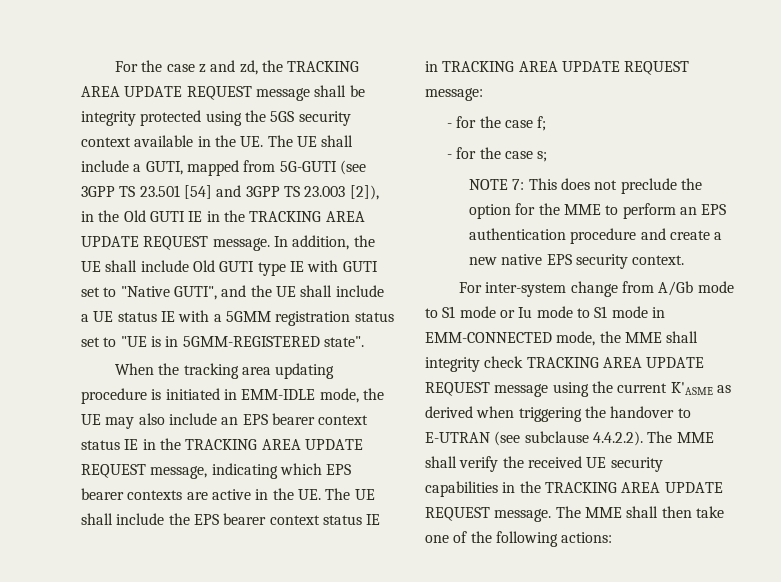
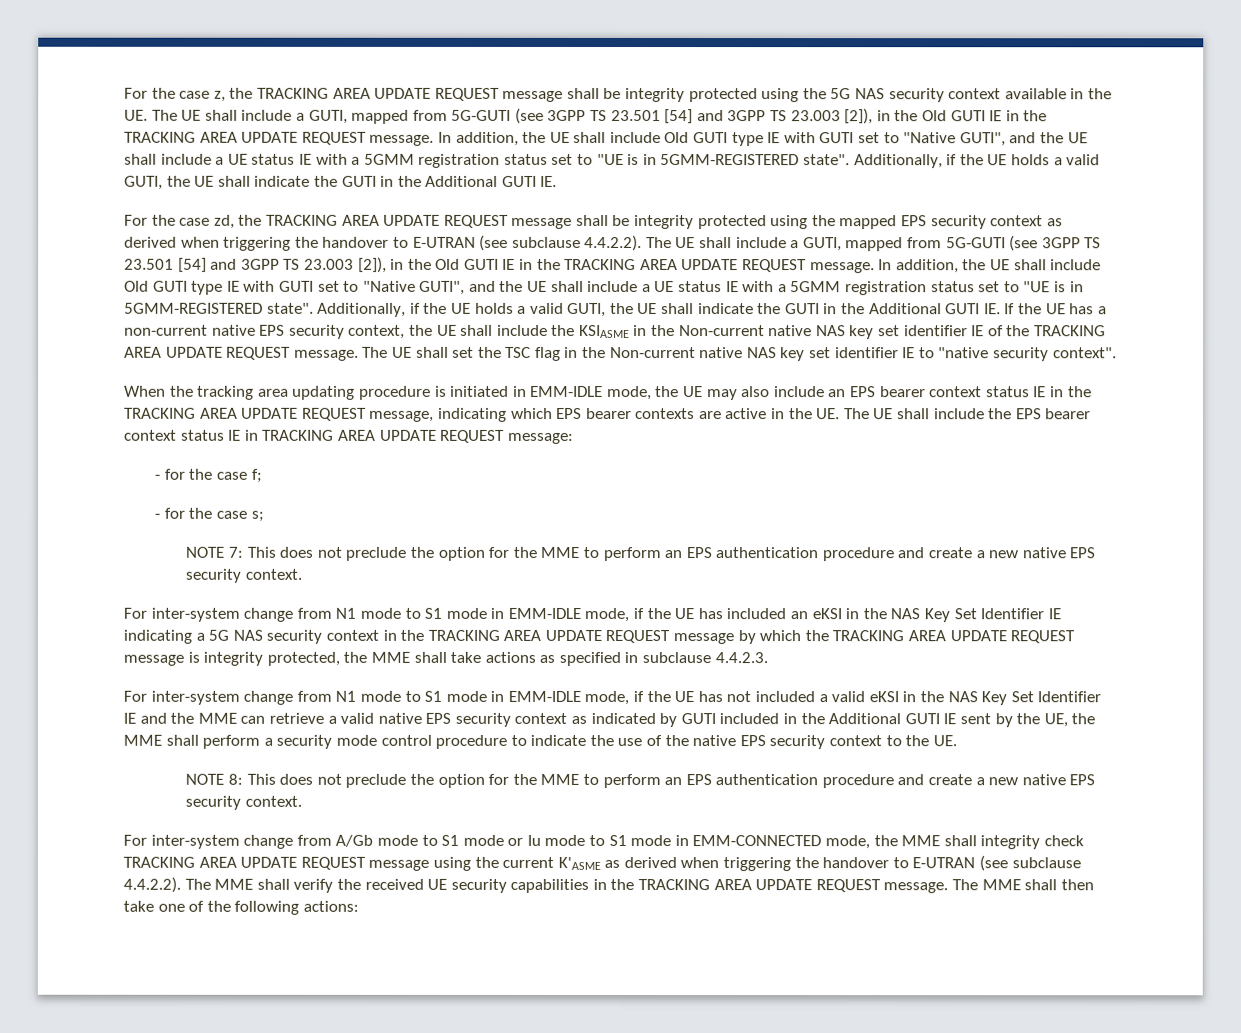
[114,60,258,75] For the case z and zd, -> [124,87,226,102] For the case z,
[270,111,295,122] 5GS -> [830,88,886,100] 5G NAS
(364, 341) none -> [853,154,1101,169] [124,175,558,190] [124,214,1063,230] [124,234,1102,252] [124,256,1102,274] [124,280,1084,296] [124,302,1107,317] [124,324,1106,340] [124,346,1117,362] Additionally, if the UE holds a valid GUTI, the UE shall indicate the GUTI in the Additional GUTI IE. // For the case zd, the TRACKING AREA UPDATE REQUEST message shall be integrity protected using the mapped EPS security context as derived when triggering the handover to E-UTRAN (see subclause 4.4.2.2). The UE shall include a GUTI, mapped from 5G-GUTI (see 3GPP TS 23.501 [54] and 3GPP TS 23.003 [2]), in the Old GUTI IE in the TRACKING AREA UPDATE REQUEST message. In addition, the UE shall include Old GUTI type IE with GUTI set to "Native GUTI", and the UE shall include a UE status IE with a 5GMM registration status set to "UE is in 5GMM-REGISTERED state". Additionally, if the UE holds a valid GUTI, the UE shall indicate the GUTI in the Additional GUTI IE. If the UE has a non-current native EPS security context, the UE shall include the KSIASME in the Non-current native NAS key set identifier IE of the TRACKING AREA UPDATE REQUEST message. The UE shall set the TSC flag in the Non-current native NAS key set identifier IE to "native security context".
(685, 260) none -> [123,607,1061,623] [123,629,1076,645] [123,651,768,667] [123,690,1102,706] [123,712,1096,728] [123,734,957,750] [185,773,1096,789] [185,795,303,810] // For inter-system change from N1 mode to S1 mode in EMM-IDLE mode, if the UE has included an eKSI in the NAS Key Set Identifier IE indicating a 5G NAS security context in the TRACKING AREA UPDATE REQUEST message by which the TRACKING AREA UPDATE REQUEST message is integrity protected, the MME shall take actions as specified in subclause 4.4.2.3. // For inter-system change from N1 mode to S1 mode in EMM-IDLE mode, if the UE has not included a valid eKSI in the NAS Key Set Identifier IE and the MME can retrieve a valid native EPS security context as indicated by GUTI included in the Additional GUTI IE sent by the UE, the MME shall perform a security mode control procedure to indicate the use of the native EPS security context to the UE. // NOTE 8: This does not preclude the option for the MME to perform an EPS authentication procedure and create a new native EPS security context.

